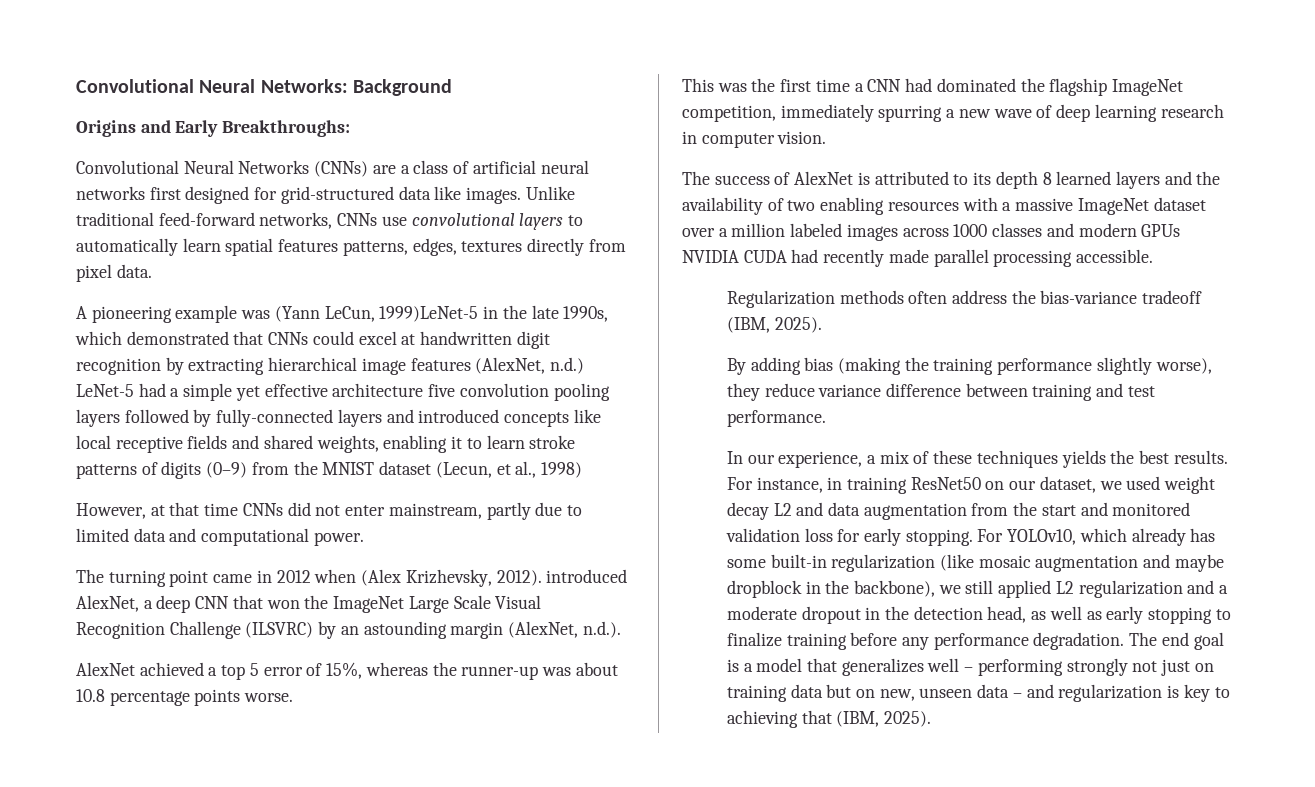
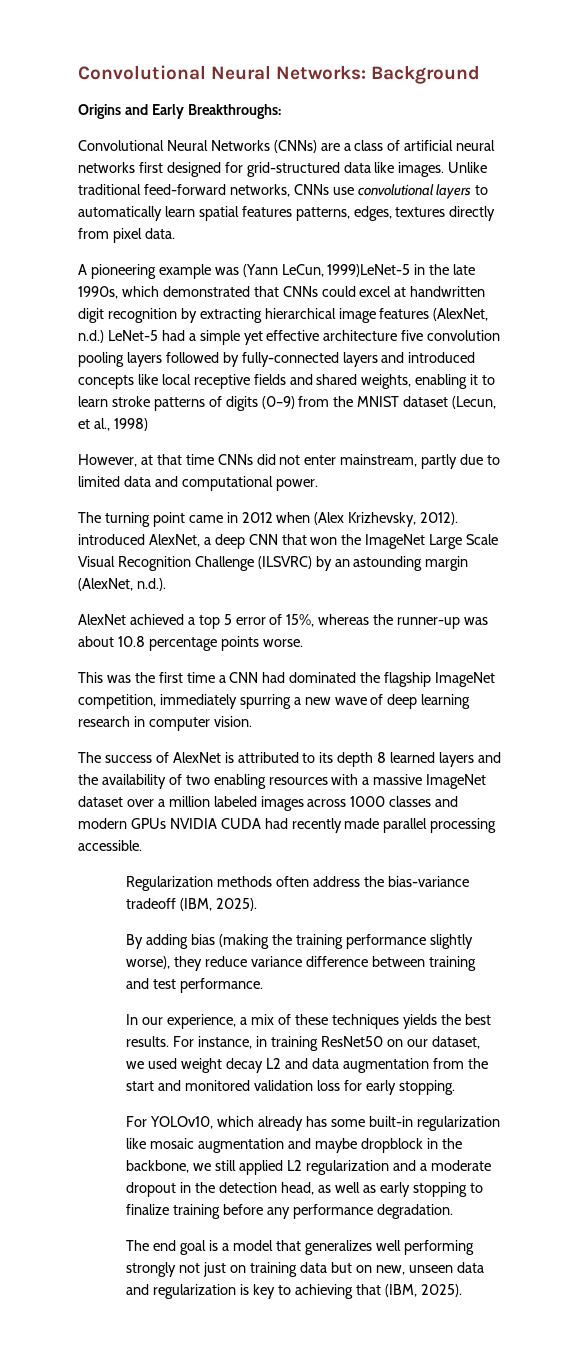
(973, 537) none -> (455, 1087) //
[939,554,974,571] (like -> [126,1138,147,1149] like
[853,580,935,597] backbone), -> [126,1160,190,1173] backbone,
(1125, 641) none -> (454, 1211) //
[964,667,974,672] – -> (401, 1245) none
[1012,693,1022,698] – -> (484, 1267) none

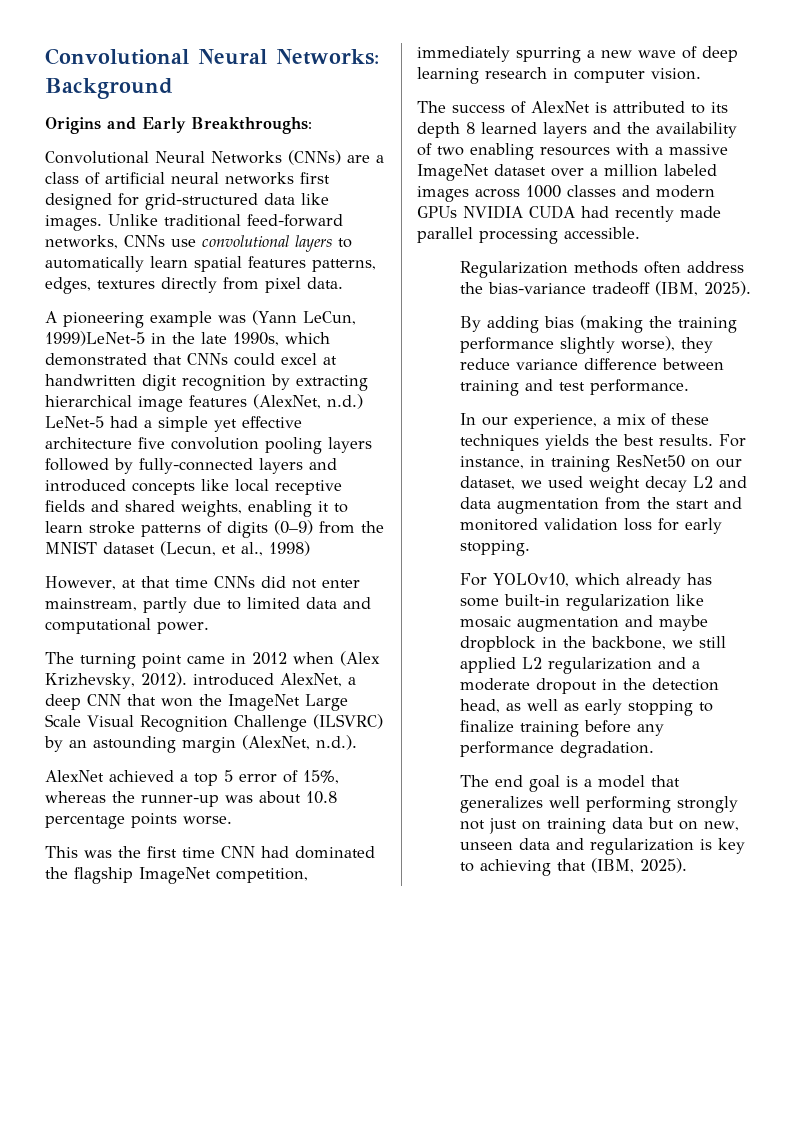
[218,675,226,683] a -> (215, 852) none

